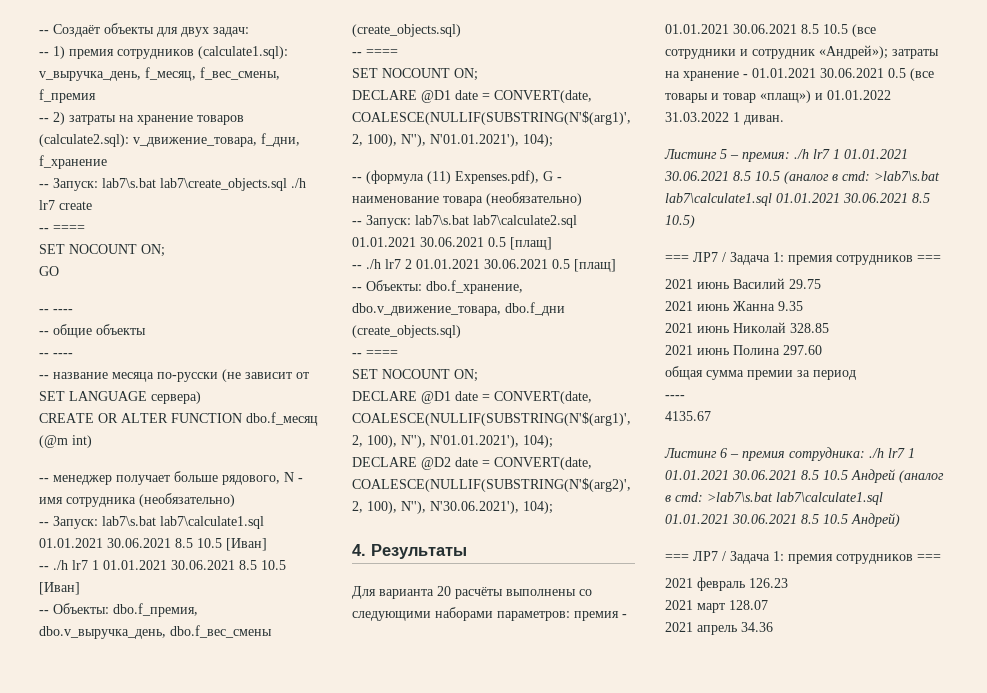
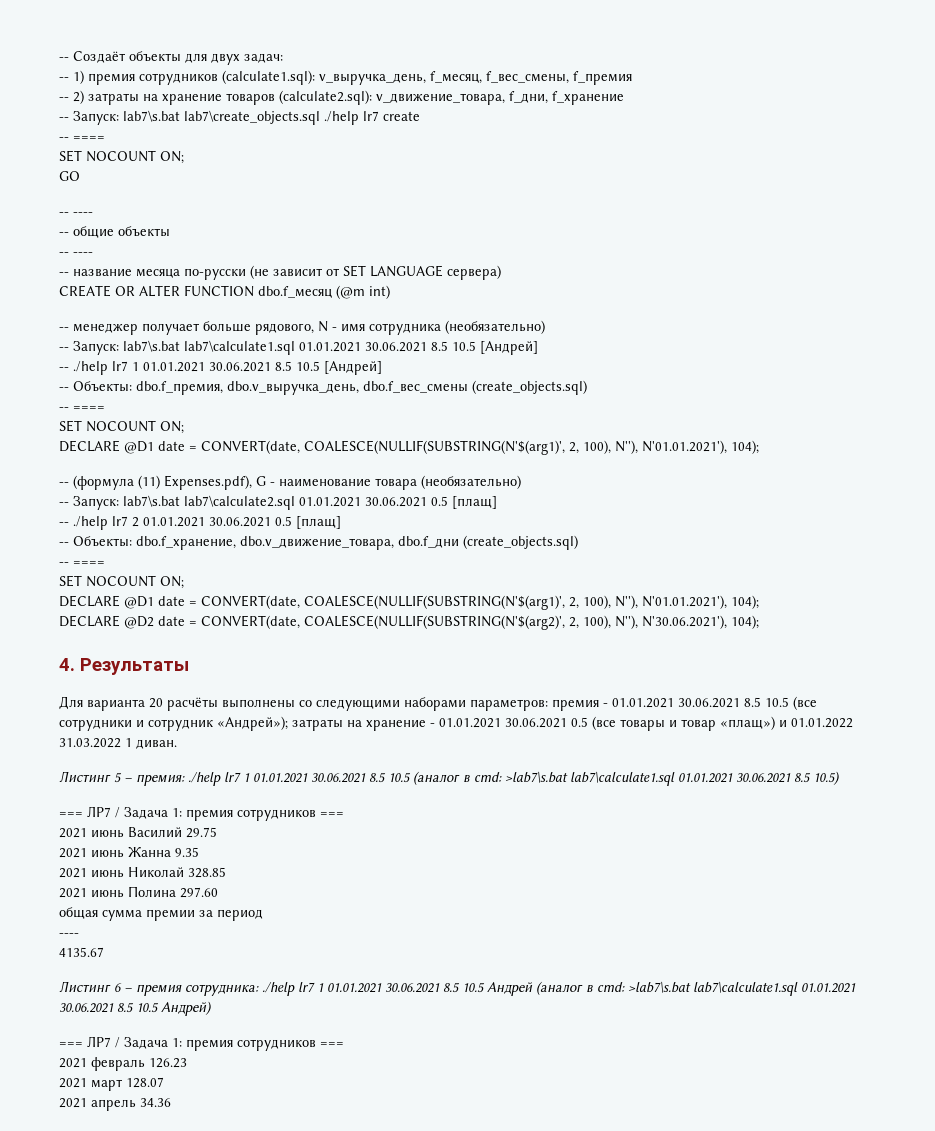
[291,178,306,188] ./h -> [324,111,359,125] ./help
[226,538,267,551] [39,560,286,570] [39,582,80,595] [Иван] // -- ./h lr7 1 01.01.2021 30.06.2021 8.5 10.5 [Иван] -> [480,341,538,355] [59,361,382,375] [Андрей] // -- ./help lr7 1 01.01.2021 30.06.2021 8.5 10.5 [Андрей]
[366,259,381,269] ./h -> [73,516,108,530] ./help
[794,149,809,159] ./h -> [188,772,221,786] ./help
[869,448,884,458] ./h -> [262,982,295,996] ./help

